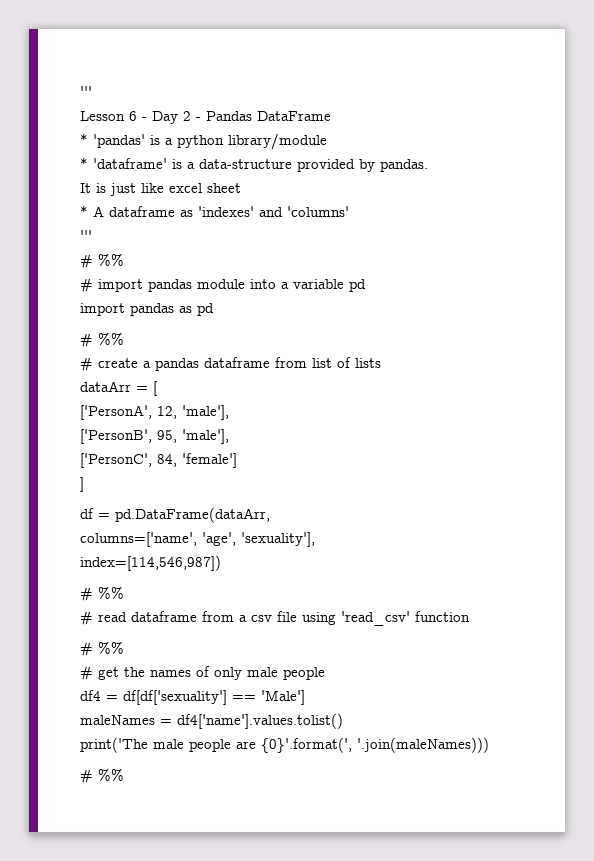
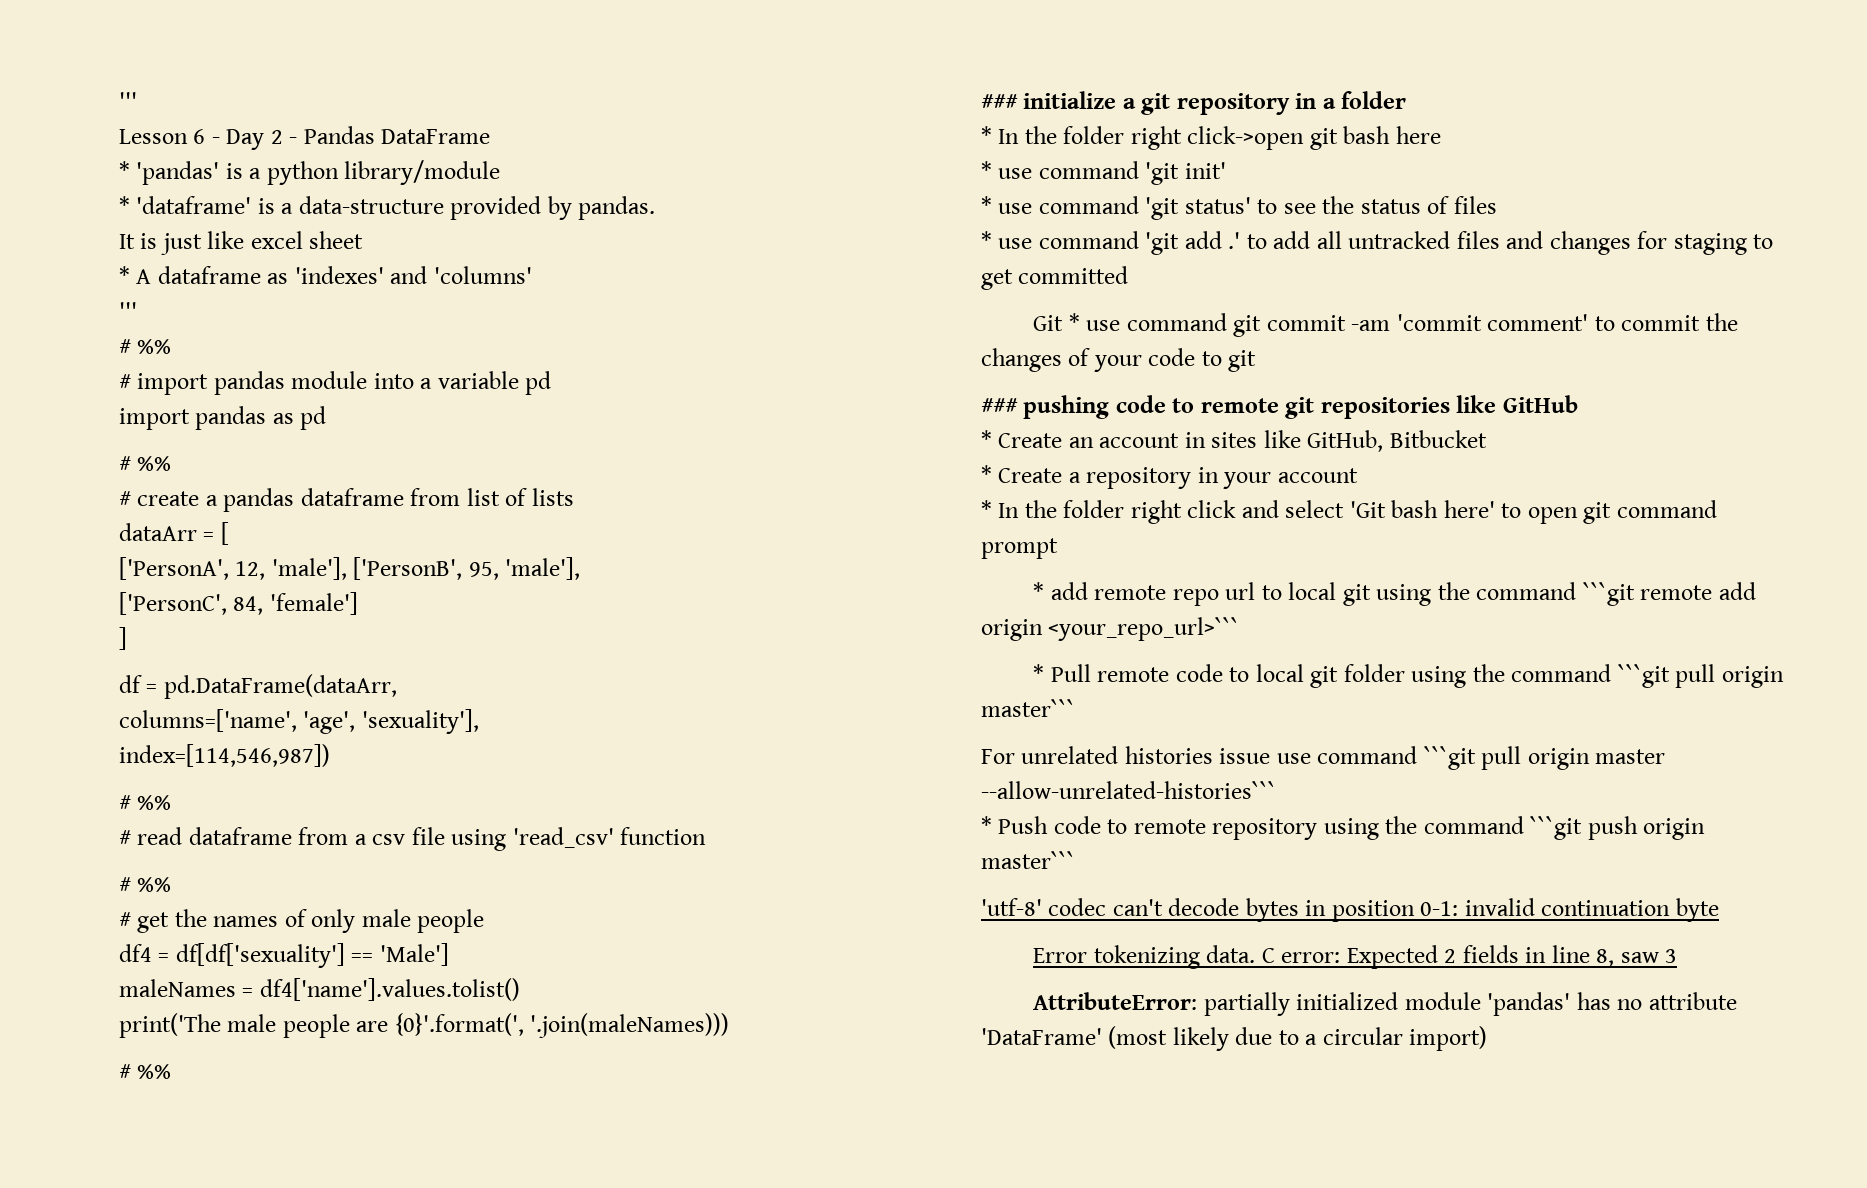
(229, 412) // -> (347, 568) none
(124, 774) none -> [981,91,1407,115] [981,126,1441,150] [981,161,1226,185] [981,196,1497,220] [981,231,1774,255] [981,266,1129,290] [1033,313,1738,337] [981,348,1257,372] [981,395,1578,419] [981,430,1487,452] [981,465,1358,489] [981,500,1717,524] [981,538,1058,559] [1033,582,1756,606] [981,617,1240,641] [1033,664,1784,688] [981,699,1075,717] [981,746,1666,770] [981,781,1276,799] [981,816,1706,840] [981,851,1075,869] [981,898,1719,922] [1033,945,1678,969] [1033,992,1737,1016] [981,1026,1488,1051] // ### initialize a git repository in a folder // * In the folder right click->open git bash here // * use command 'git init' // * use command 'git status' to see the status of files // * use command 'git add .' to add all untracked files and changes for staging to get committed // Git * use command git commit -am 'commit comment' to commit the changes of your code to git // ### pushing code to remote git repositories like GitHub // * Create an account in sites like GitHub, Bitbucket // * Create a repository in your account // * In the folder right click and select 'Git bash here' to open git command prompt // * add remote repo url to local git using the command ```git remote add origin <your_repo_url>``` // * Pull remote code to local git folder using the command ```git pull origin master``` // For unrelated histories issue use command ```git pull origin master --allow-unrelated-histories``` // * Push code to remote repository using the command ```git push origin master``` // 'utf-8' codec can't decode bytes in position 0-1: invalid continuation byte // Error tokenizing data. C error: Expected 2 fields in line 8, saw 3 // AttributeError: partially initialized module 'pandas' has no attribute 'DataFrame' (most likely due to a circular import)

